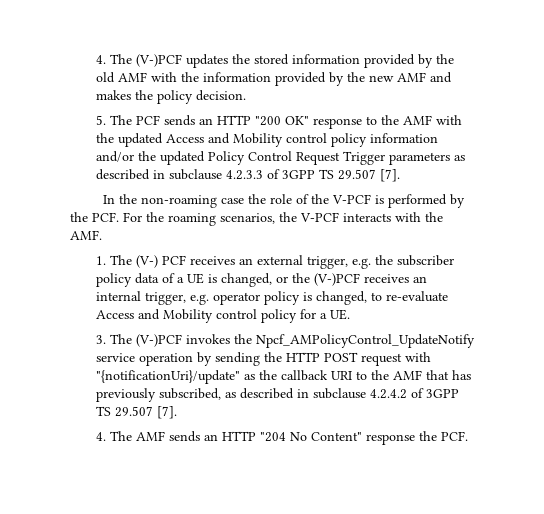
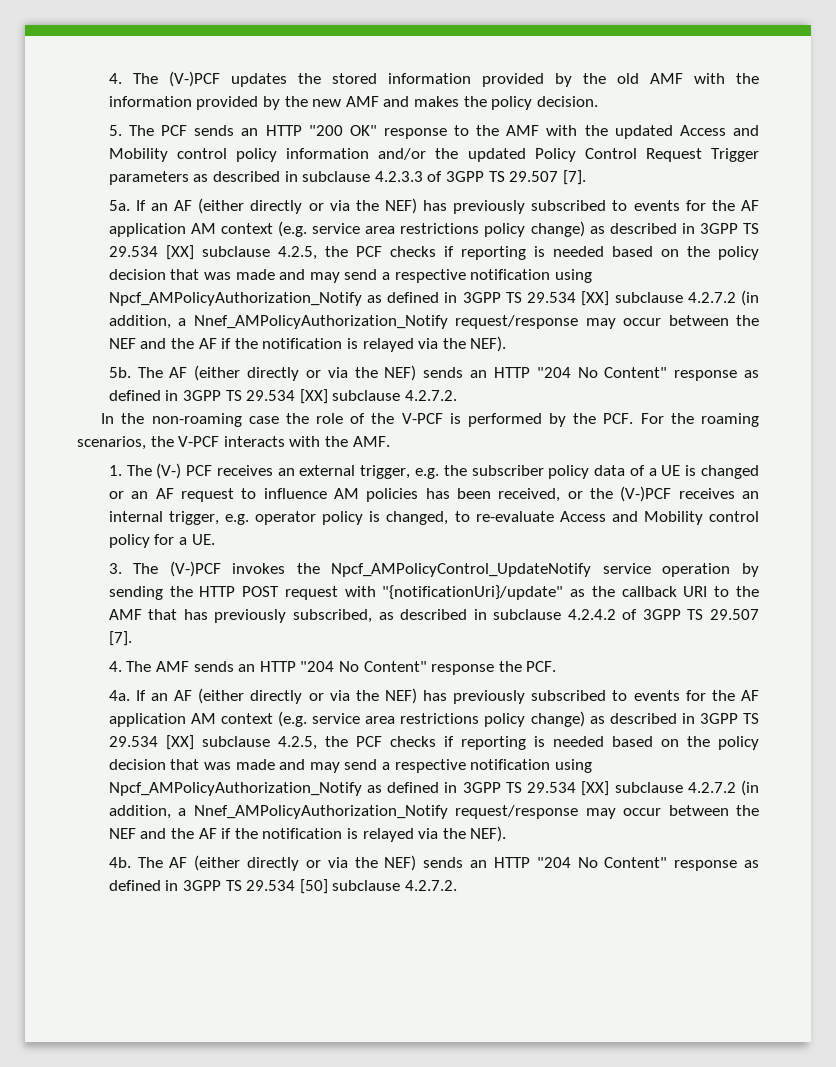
(400, 175) none -> [108,198,760,214] [108,221,760,237] [108,245,760,260] [108,269,592,283] [108,290,760,306] [108,315,759,329] [108,336,507,352] [108,365,760,381] [108,389,457,404] // 5a. If an AF (either directly or via the NEF) has previously subscribed to events for the AF application AM context (e.g. service area restrictions policy change) as described in 3GPP TS 29.534 [XX] subclause 4.2.5, the PCF checks if reporting is needed based on the policy decision that was made and may send a respective notification using Npcf_AMPolicyAuthorization_Notify as defined in 3GPP TS 29.534 [XX] subclause 4.2.7.2 (in addition, a Nnef_AMPolicyAuthorization_Notify request/response may occur between the NEF and the AF if the notification is relayed via the NEF). // 5b. The AF (either directly or via the NEF) sends an HTTP "204 No Content" response as defined in 3GPP TS 29.534 [XX] subclause 4.2.7.2.
[220,273,272,287] changed, -> [701,465,759,479] [108,488,561,502] changed or an AF request to influence AM policies has been received,
(468, 436) none -> [108,688,760,704] [108,711,760,727] [108,735,760,750] [108,759,592,773] [108,780,760,796] [108,805,759,819] [108,826,507,842] [108,855,760,871] [108,879,457,894] // 4a. If an AF (either directly or via the NEF) has previously subscribed to events for the AF application AM context (e.g. service area restrictions policy change) as described in 3GPP TS 29.534 [XX] subclause 4.2.5, the PCF checks if reporting is needed based on the policy decision that was made and may send a respective notification using Npcf_AMPolicyAuthorization_Notify as defined in 3GPP TS 29.534 [XX] subclause 4.2.7.2 (in addition, a Nnef_AMPolicyAuthorization_Notify request/response may occur between the NEF and the AF if the notification is relayed via the NEF). // 4b. The AF (either directly or via the NEF) sends an HTTP "204 No Content" response as defined in 3GPP TS 29.534 [50] subclause 4.2.7.2.

